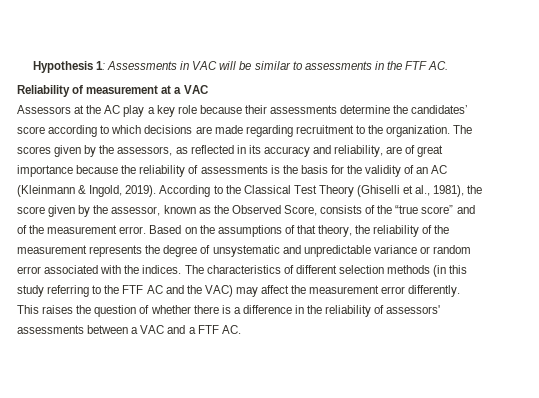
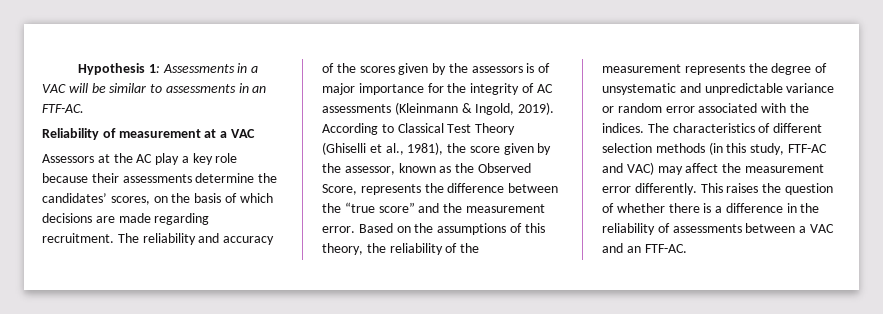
(190, 65) none -> [251,66,259,73] a
[387,61,449,70] the FTF AC. -> [252,86,267,93] [42,104,84,113] an FTF-AC.
[17,125,110,137] score according to -> [110,193,237,205] scores, on the basis of
[295,125,473,137] [17,145,444,157] [17,165,448,177] recruitment to the organization. The scores given by the assessors, as reflected in its accuracy and reliability, are of great importance because the reliability of assessments is the basis for the validity of an AC -> [42,233,275,245] [322,63,551,75] [322,83,553,95] [322,104,391,113] recruitment. The reliability and accuracy of the scores given by the assessors is of major importance for the integrity of AC assessments
[225,185,241,194] the -> (394, 128) none
[320,205,376,214] consists of -> [360,183,559,195] represents the difference between
[17,225,27,234] of -> (440, 208) none
[296,225,316,234] that -> [524,223,545,233] this
[17,285,202,297] study referring to the FTF AC and the -> [750,143,827,155] [602,163,623,173] study, FTF-AC and
[386,305,441,314] assessors' -> (670, 228) none
[188,325,241,334] a FTF AC. -> [626,244,687,253] an FTF-AC.

